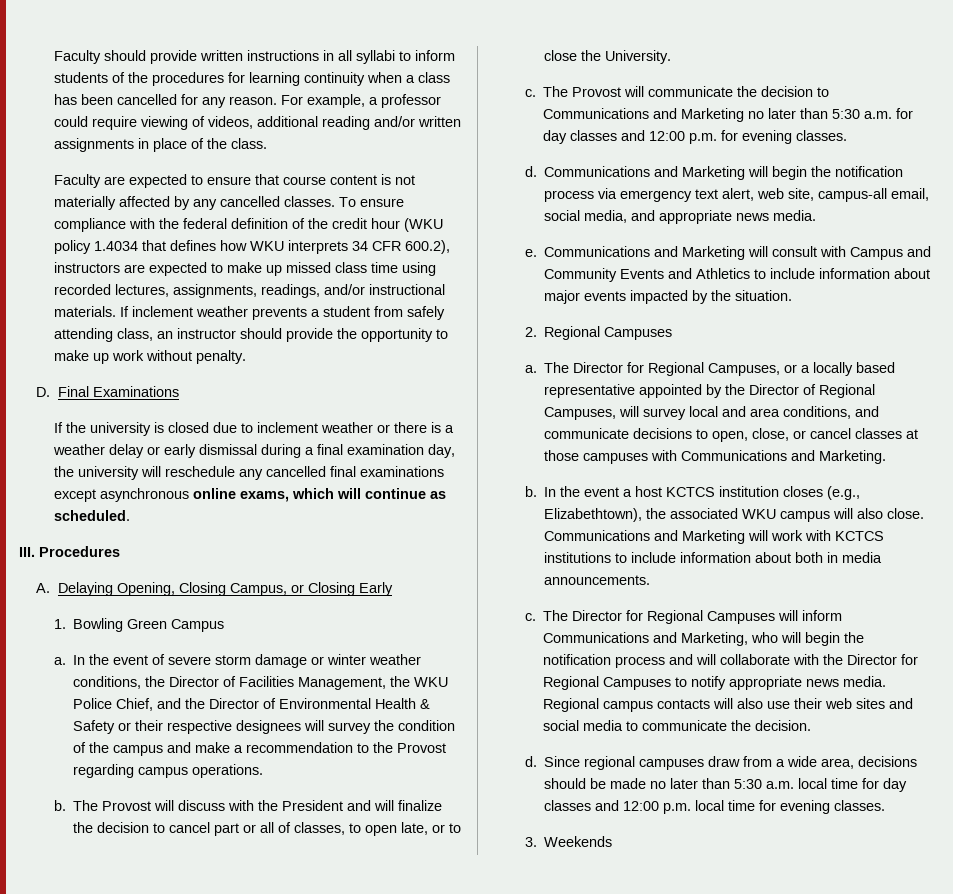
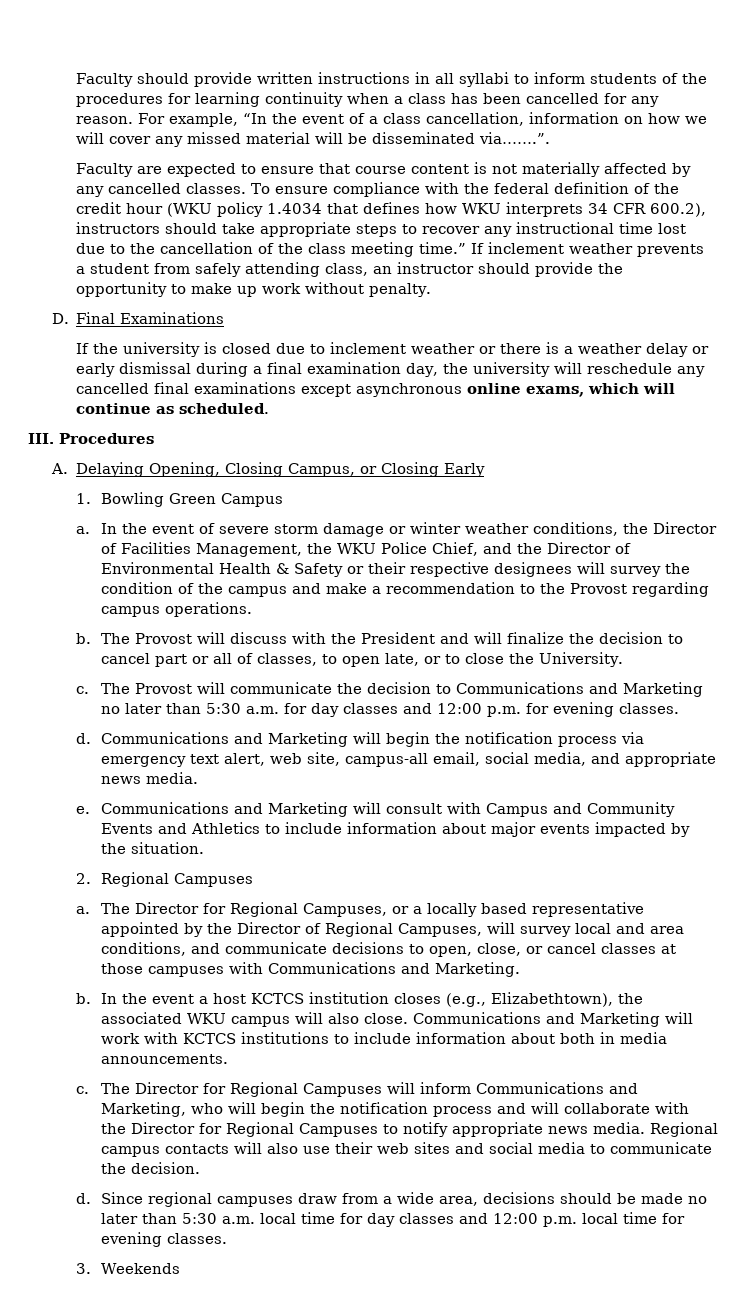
[368,94,441,108] [53,116,461,130] [53,138,267,152] a professor could require viewing of videos, additional reading and/or written assignments in place of the class. -> [243,112,708,126] [76,132,551,147] “In the event of a class cancellation, information on how we will cover any missed material will be disseminated via…….”.
[123,262,436,276] [53,284,445,298] [53,306,116,317] are expected to make up missed class time using recorded lectures, assignments, readings, and/or instructional materials. -> [165,222,687,237] [76,242,467,257] should take appropriate steps to recover any instructional time lost due to the cancellation of the class meeting time.”

